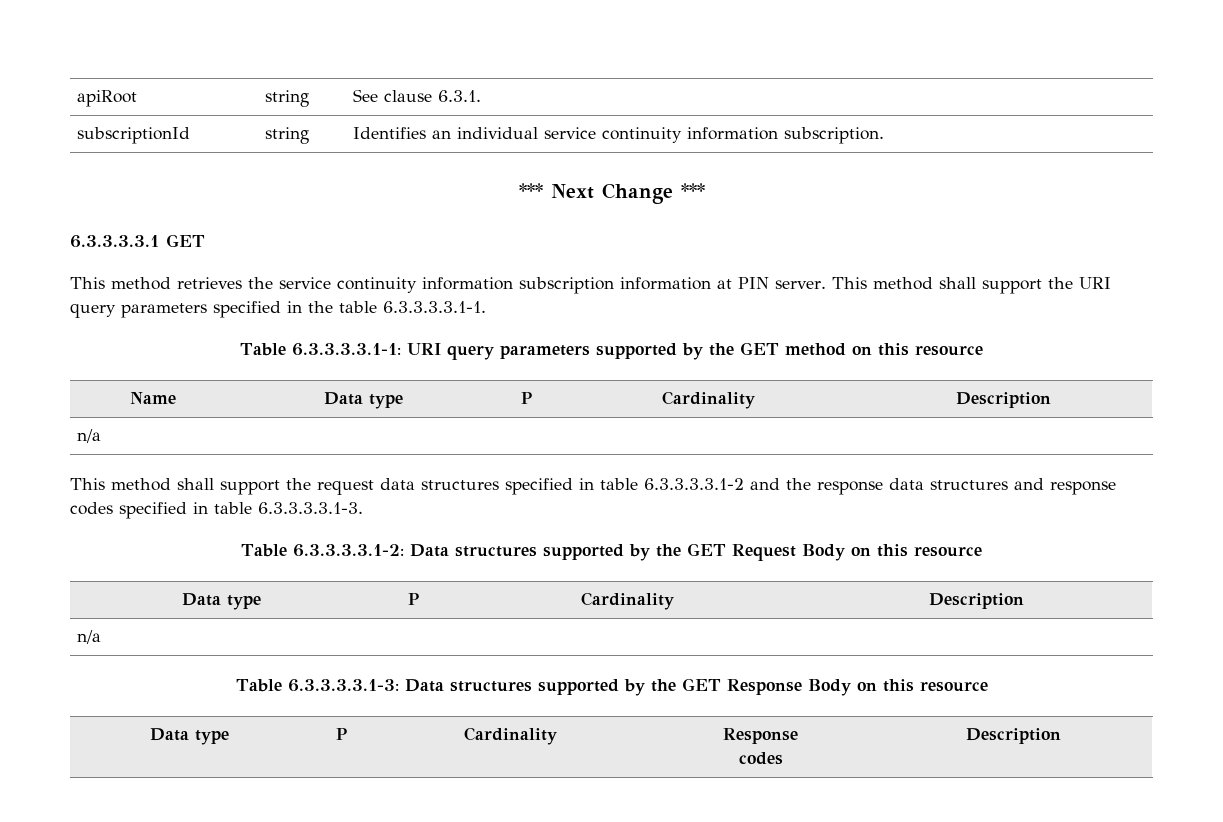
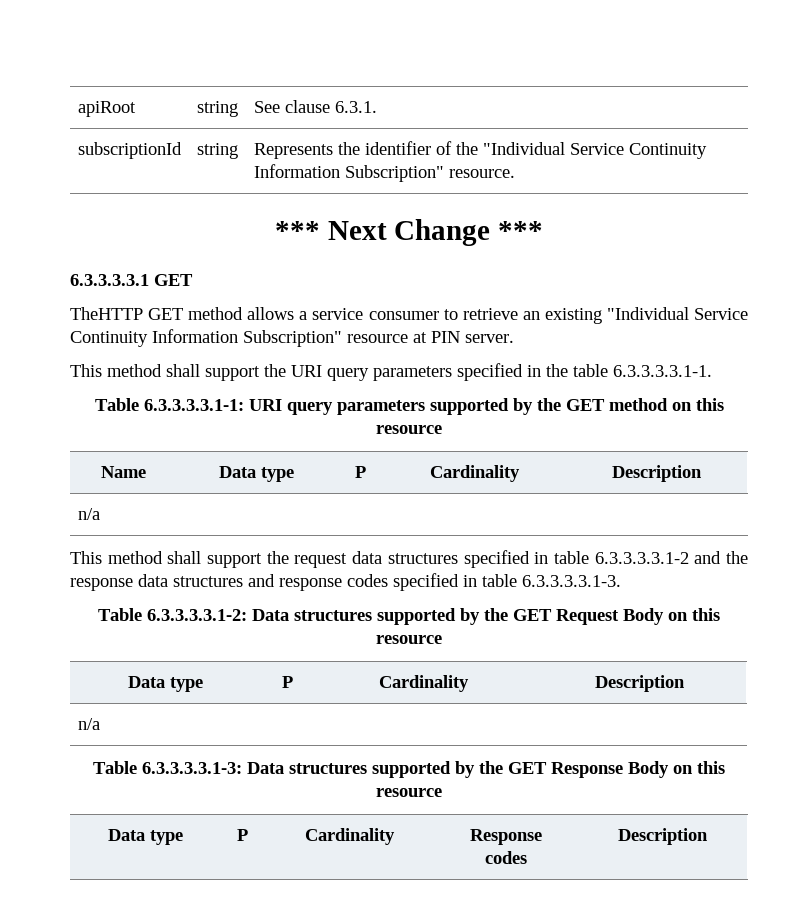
[353,127,885,144] Identifies an individual service continuity information subscription. -> [253,141,707,159] [253,164,515,182] Represents the identifier of the "Individual Service Continuity Information Subscription" resource.
[70,277,711,294] This method retrieves the service continuity information subscription information -> [70,307,748,324] [70,329,408,347] TheHTTP GET method allows a service consumer to retrieve an existing "Individual Service Continuity Information Subscription" resource
(826, 284) none -> (514, 338) //

